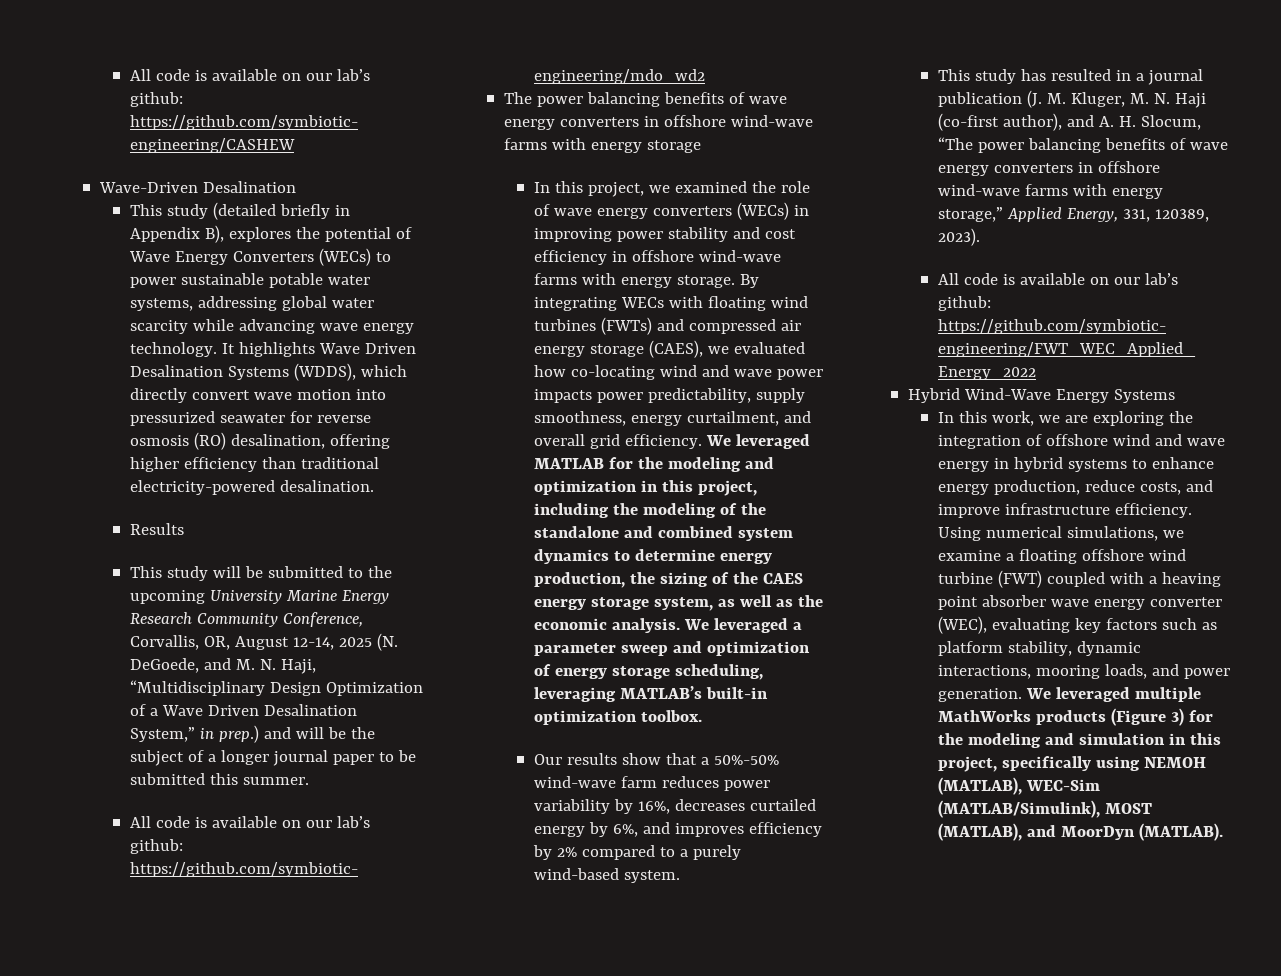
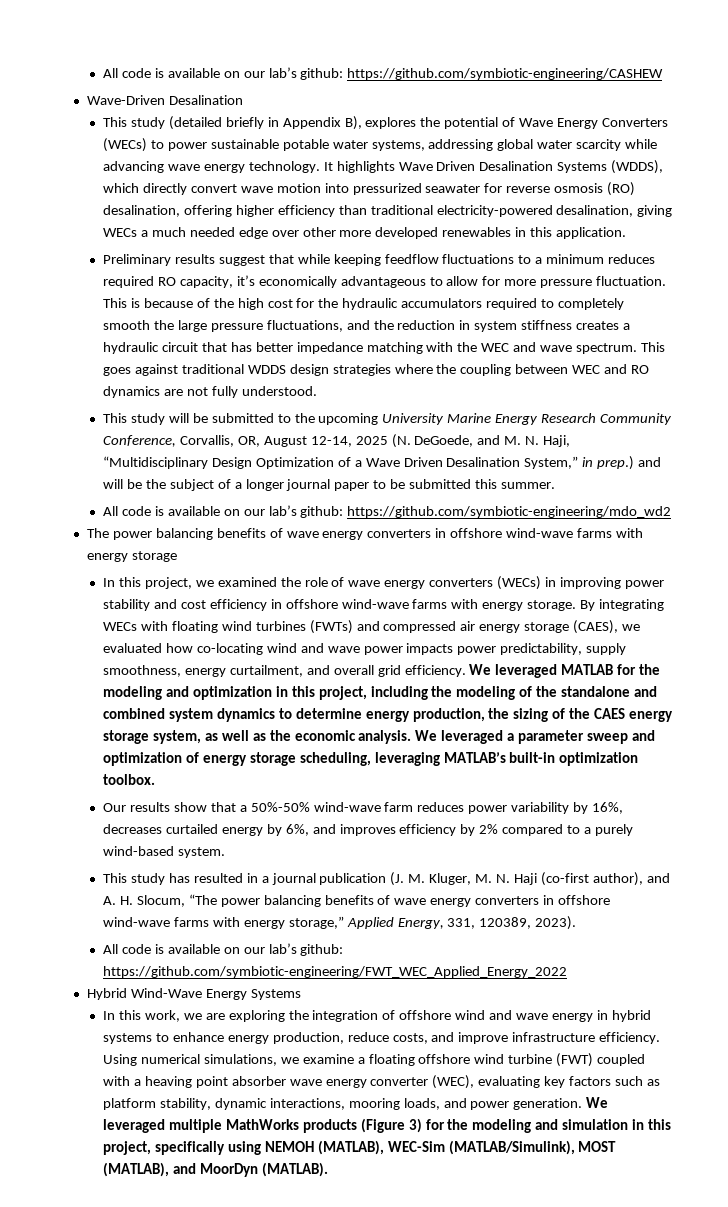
[279,480,374,492] [129,523,184,535] desalination. // Results -> [556,205,673,217] [103,227,627,239] [103,254,656,266] [103,275,667,288] [103,298,624,310] [103,320,631,332] [103,342,665,354] [103,364,650,376] [103,386,317,398] desalination, giving WECs a much needed edge over other more developed renewables in this application. // Preliminary results suggest that while keeping feedflow fluctuations to a minimum reduces required RO capacity, it’s economically advantageous to allow for more pressure fluctuation. This is because of the high cost for the hydraulic accumulators required to completely smooth the large pressure fluctuations, and the reduction in system stiffness creates a hydraulic circuit that has better impedance matching with the WEC and wave spectrum. This goes against traditional WDDS design strategies where the coupling between WEC and RO dynamics are not fully understood.

